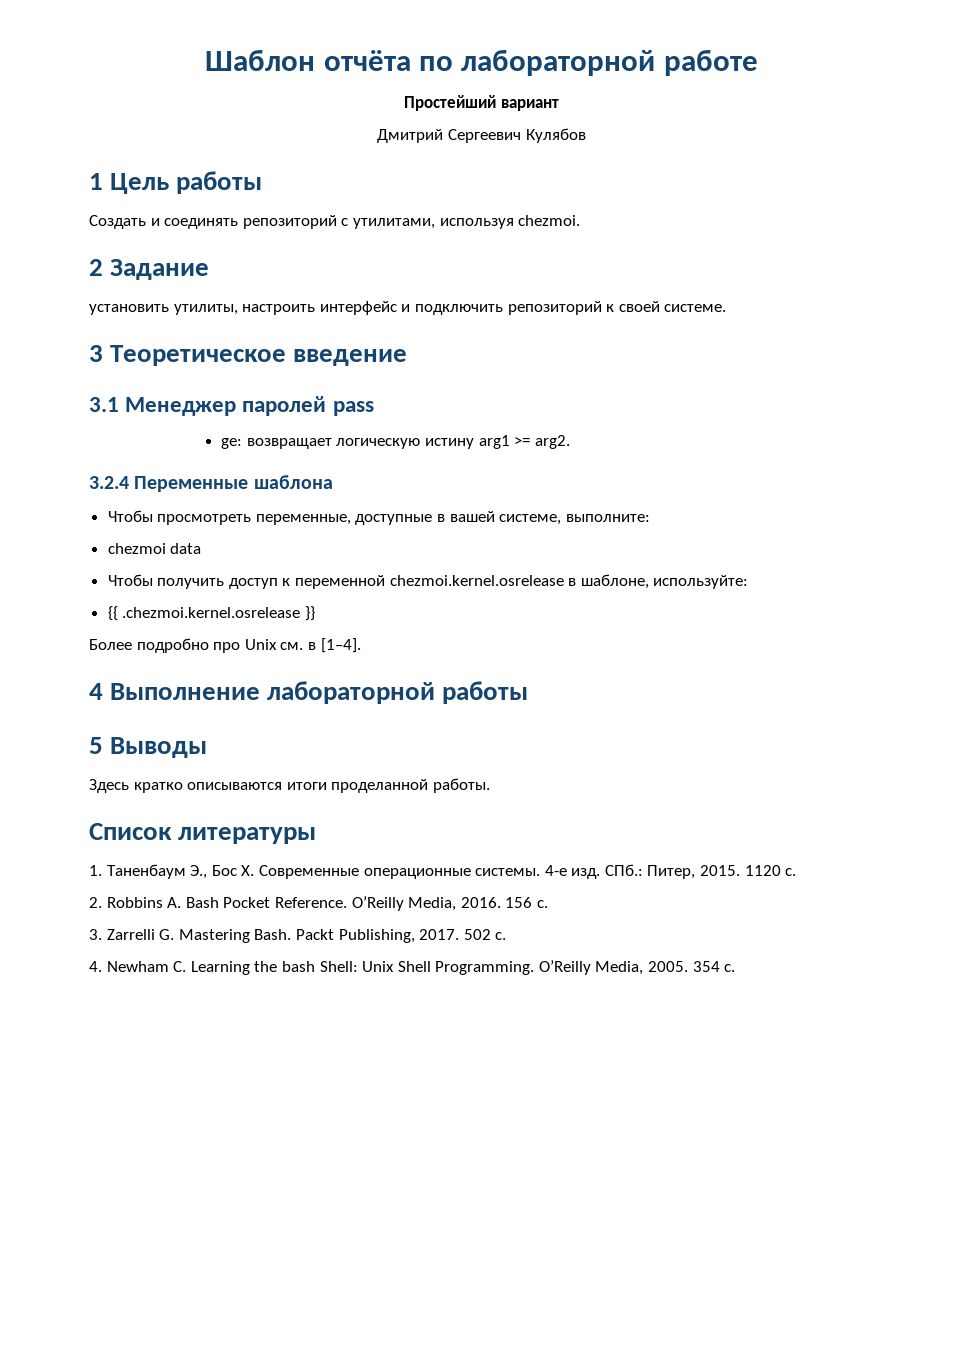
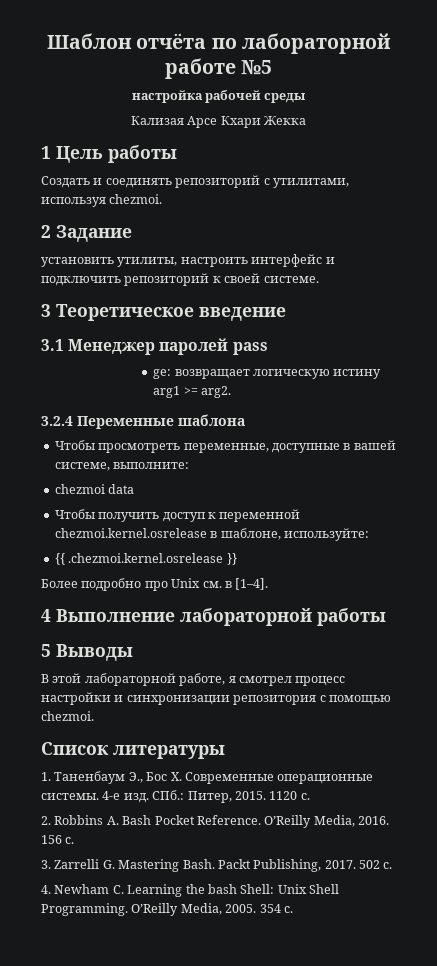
[404,95,559,111] [377,128,586,143] // Простейший вариант // Дмитрий Сергеевич Кулябов -> [241,60,273,75] [131,90,307,103] [130,116,307,128] №5 // настройка рабочей среды // Кализая Арсе Кхари Жекка
[89,778,490,793] Здесь кратко описываются итоги проделанной работы. -> [41,673,346,686] [41,692,391,705] [41,711,94,721] В этой лабораторной работе, я смотрел процесс настройки и синхронизации репозитория с помощью chezmoi.

